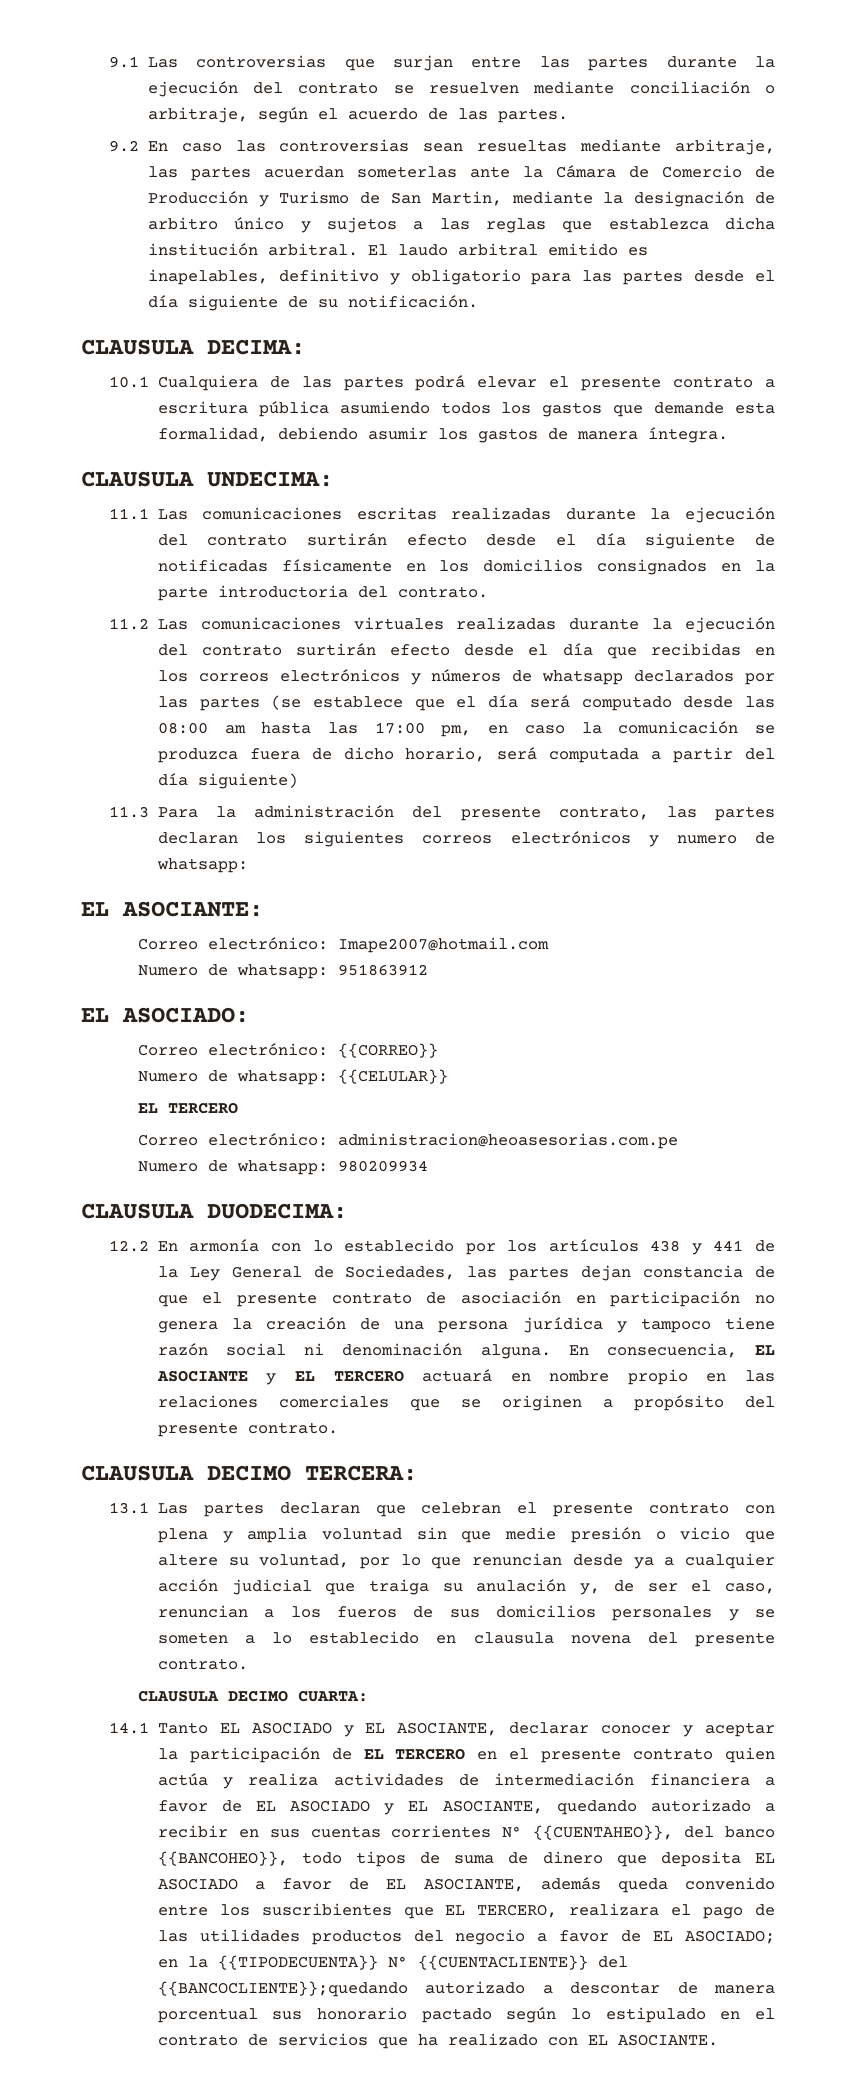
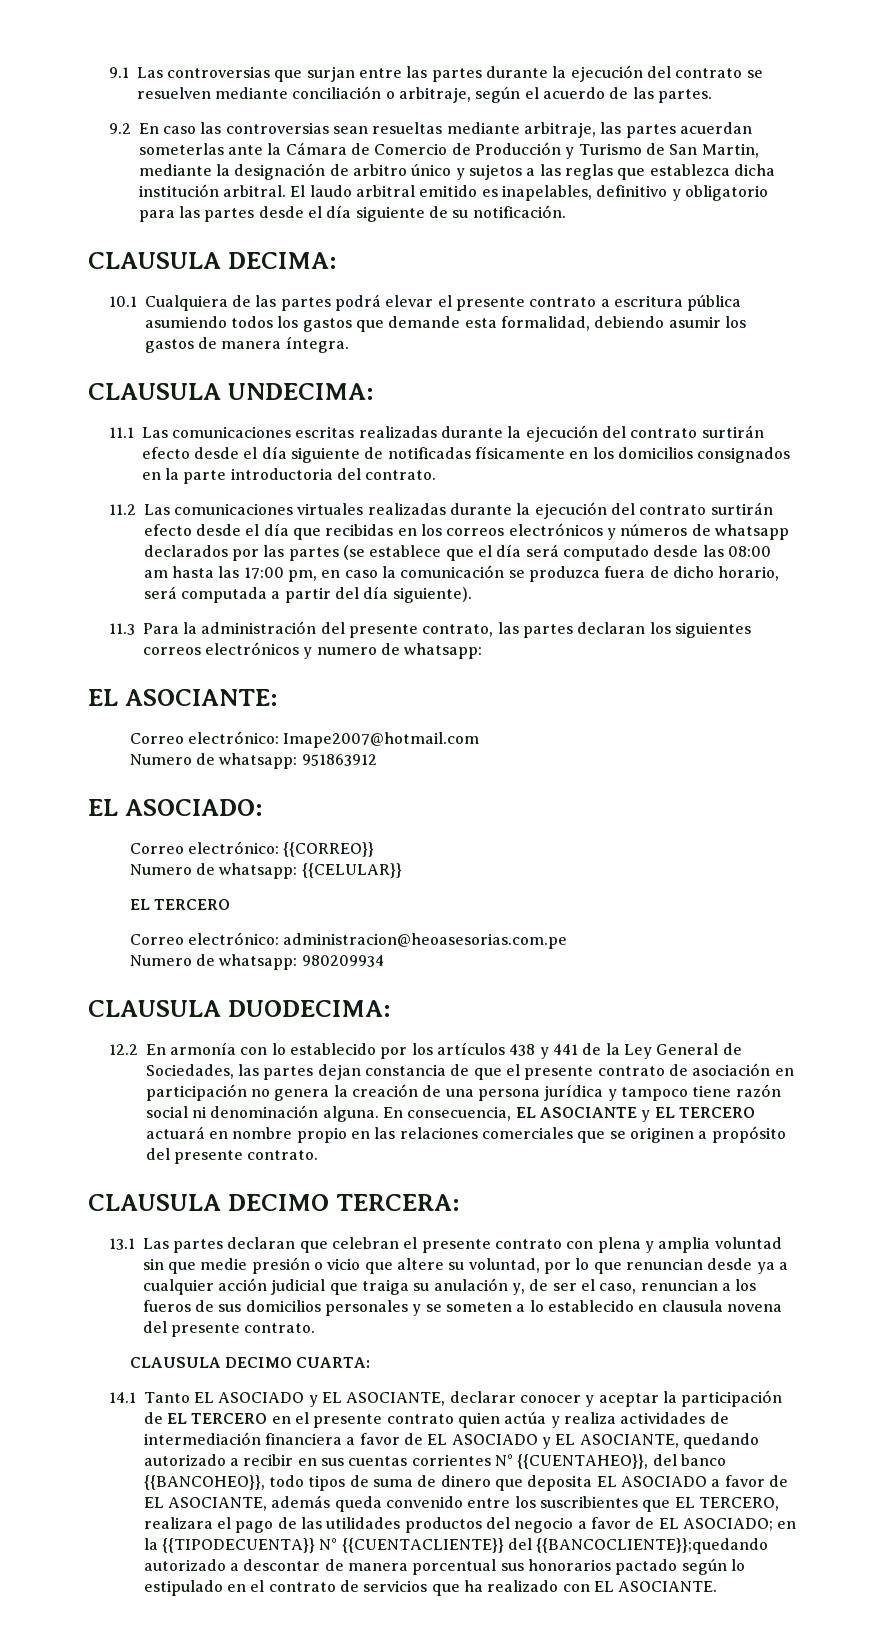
[197,773,298,789] siguiente) -> [392,587,472,603] siguiente).
[317,2007,408,2020] honorario -> [528,1559,612,1571] honorarios

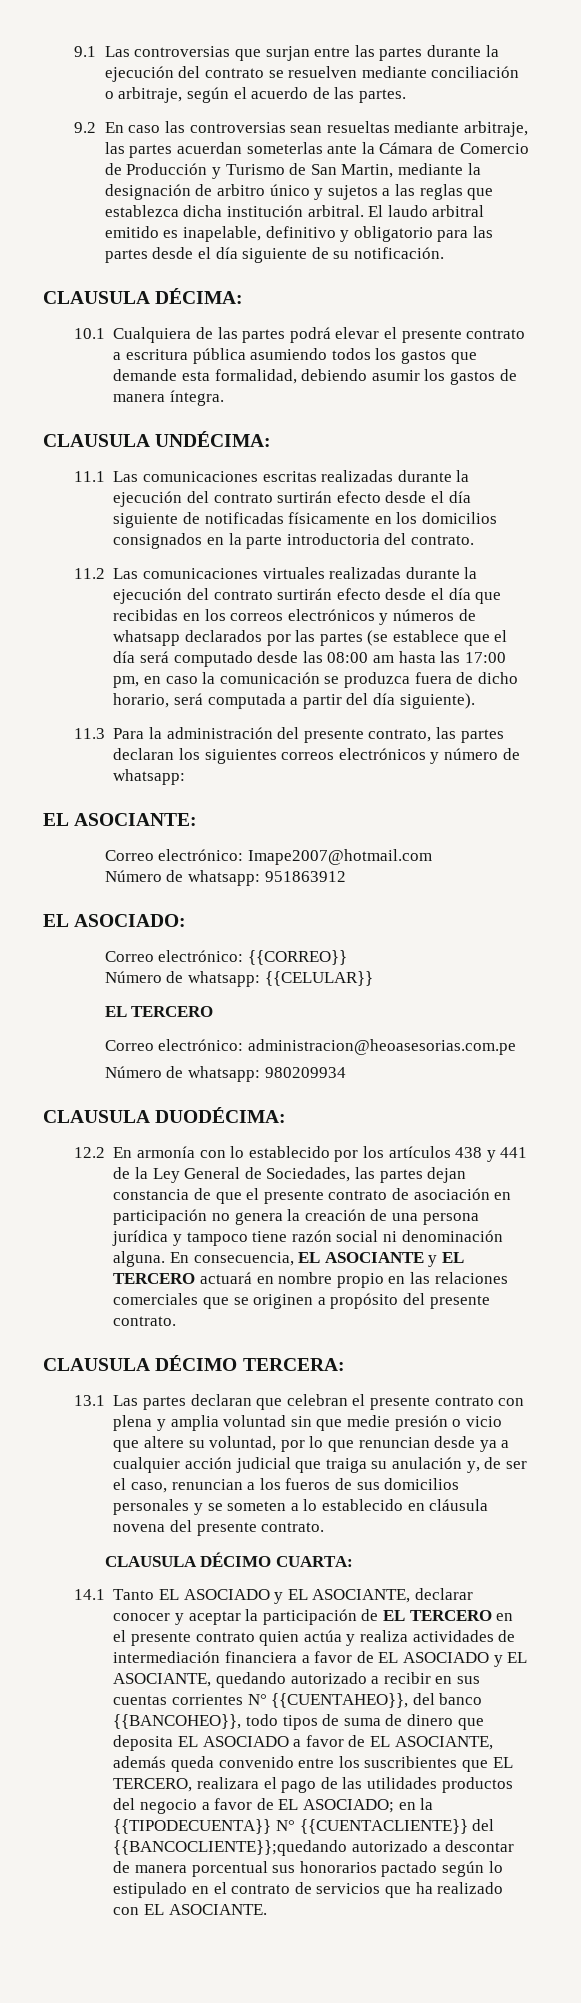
[502,185,593,201] inapelables, -> [182,226,261,242] inapelable,
[227,252,337,269] DECIMA: -> [155,288,244,304] DÉCIMA:
[227,383,374,400] UNDECIMA: -> [155,431,272,447] UNDÉCIMA:
[316,647,377,655] numero -> [443,748,498,760] número
[129,754,192,765] Numero -> [104,870,162,882] Número
[129,864,192,875] Numero -> [104,971,162,983] Número
[129,955,192,966] Numero -> [104,1066,162,1078] Número
[227,1000,391,1017] DUODECIMA: -> [155,1107,287,1123] DUODÉCIMA:
[227,1194,329,1211] DECIMO -> [155,1355,238,1371] DÉCIMO
[661,1300,723,1312] clausula -> [429,1499,489,1511] cláusula
[224,1357,292,1368] DECIMO -> [200,1552,272,1567] DÉCIMO

